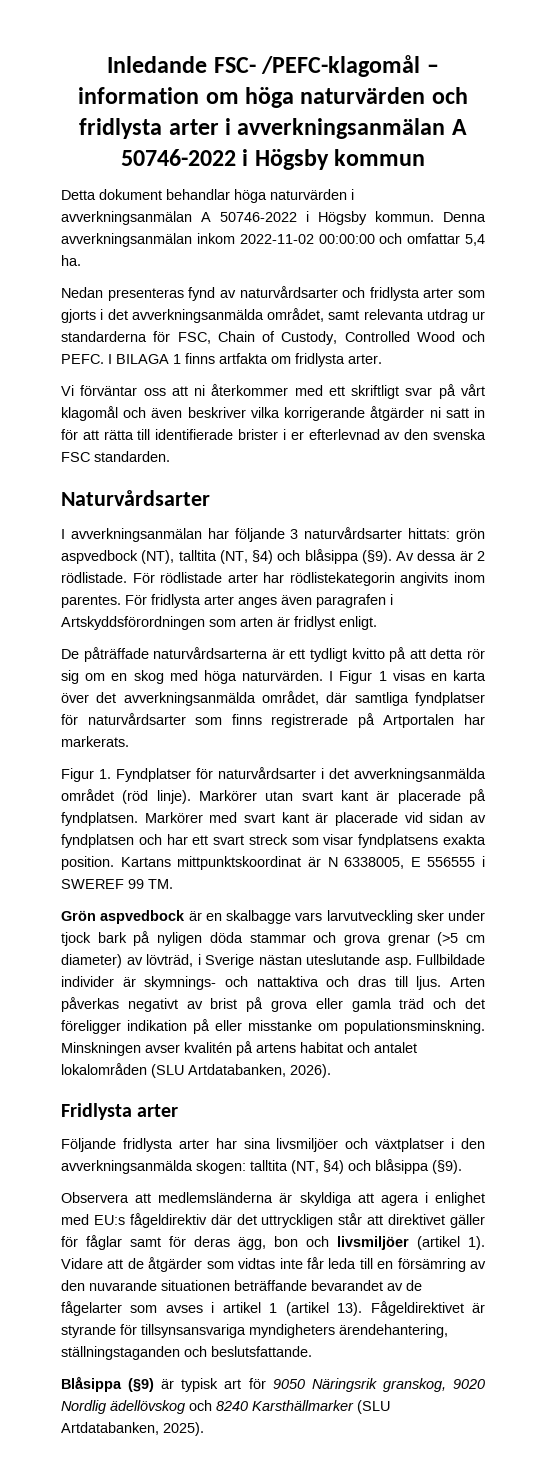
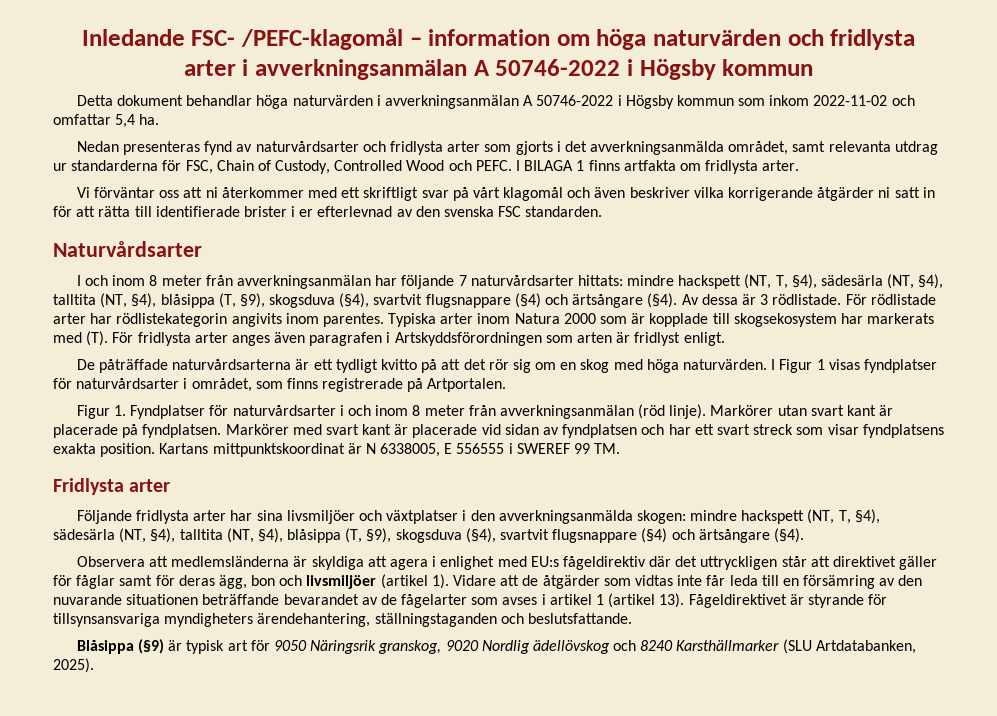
[375,211,486,222] [61,233,192,247] kommun. Denna avverkningsanmälan -> [676,95,766,106] kommun som
[318,234,375,244] 00:00:00 -> (888, 100) none
(65, 534) none -> [85,275,233,286] och inom 8 meter från
[290,529,299,539] 3 -> [458,275,467,286] 7
[456,529,485,542] [61,549,392,564] grön aspvedbock (NT), talltita (NT, §4) och blåsippa (§9). -> [627,274,944,289] [53,293,678,308] mindre hackspett (NT, T, §4), sädesärla (NT, §4), talltita (NT, §4), blåsippa (T, §9), skogsduva (§4), svartvit flugsnappare (§4) och ärtsångare (§4).
[476,551,485,561] 2 -> [760,294,769,305] 3
(121, 601) none -> [388,313,935,327] [53,331,109,346] Typiska arter inom Natura 2000 som är kopplade till skogsekosystem har markerats med (T).
[430,648,464,659] detta -> [463,359,486,370] det
[430,670,487,681] [61,691,409,706] en karta över det avverkningsanmälda området, där samtliga -> (860, 364) none
(186, 719) none -> [183,378,252,392] i området,
[383,714,485,728] [61,736,129,747] Artportalen har markerats. -> [427,378,507,392] Artportalen.
[329,768,486,782] [61,789,114,801] det avverkningsanmälda området -> [347,405,634,419] och inom 8 meter från avverkningsanmälan
[61,910,485,924] [61,931,485,946] [61,954,485,968] [61,976,486,990] [61,997,486,1012] [61,1019,485,1034] [61,1041,417,1056] [61,1063,331,1078] // Grön aspvedbock är en skalbagge vars larvutveckling sker under tjock bark på nyligen döda stammar och grova grenar (>5 cm diameter) av lövträd, i Sverige nästan uteslutande asp. Fullbildade individer är skymnings- och nattaktiva och dras till ljus. Arten påverkas negativt av brist på grova eller gamla träd och det föreligger indikation på eller misstanke om populationsminskning. Minskningen avser kvalitén på artens habitat och antalet lokalområden (SLU Artdatabanken, 2026). -> (621, 448) none
[250,1159,462,1174] talltita (NT, §4) och blåsippa (§9). -> [690,509,880,524] [53,528,804,543] mindre hackspett (NT, T, §4), sädesärla (NT, §4), talltita (NT, §4), blåsippa (T, §9), skogsduva (§4), svartvit flugsnappare (§4) och ärtsångare (§4).

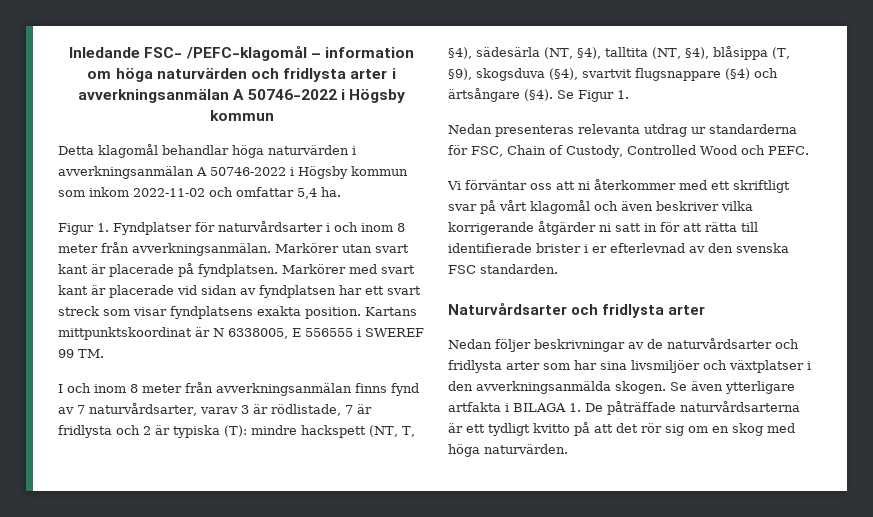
[117,95,184,106] dokument -> [98,144,158,158] klagomål
[76,141,826,155] Nedan presenteras fynd av naturvårdsarter och fridlysta arter som gjorts i det avverkningsanmälda området, samt -> [58,221,405,235] [58,242,409,256] [58,263,415,277] [58,285,421,298] [58,306,417,319] [58,327,424,340] [58,349,104,358] [58,382,419,396] [58,403,372,416] [58,425,415,438] [448,46,790,60] [448,68,778,81] [448,88,629,102] [448,124,574,137] Figur 1. Fyndplatser för naturvårdsarter i och inom 8 meter från avverkningsanmälan. Markörer utan svart kant är placerade på fyndplatsen. Markörer med svart kant är placerade vid sidan av fyndplatsen har ett svart streck som visar fyndplatsens exakta position. Kartans mittpunktskoordinat är N 6338005, E 556555 i SWEREF 99 TM. // I och inom 8 meter från avverkningsanmälan finns fynd av 7 naturvårdsarter, varav 3 är rödlistade, 7 är fridlysta och 2 är typiska (T): mindre hackspett (NT, T, §4), sädesärla (NT, §4), talltita (NT, §4), blåsippa (T, §9), skogsduva (§4), svartvit flugsnappare (§4) och ärtsångare (§4). Se Figur 1. // Nedan presenteras
[516,160,800,174] I BILAGA 1 finns artfakta om fridlysta arter. -> (809, 150) none
[76,274,944,289] [53,293,936,308] [53,313,935,327] [53,331,725,346] // I och inom 8 meter från avverkningsanmälan har följande 7 naturvårdsarter hittats: mindre hackspett (NT, T, §4), sädesärla (NT, §4), talltita (NT, §4), blåsippa (T, §9), skogsduva (§4), svartvit flugsnappare (§4) och ärtsångare (§4). Av dessa är 3 rödlistade. För rödlistade arter har rödlistekategorin angivits inom parentes. Typiska arter inom Natura 2000 som är kopplade till skogsekosystem har markerats med (T). För fridlysta arter anges även paragrafen i Artskyddsförordningen som arten är fridlyst enligt. // -> [571,304,706,318] [448,338,799,352] [448,360,811,373] [448,381,795,394] [448,402,581,412] och fridlysta arter // Nedan följer beskrivningar av de naturvårdsarter och fridlysta arter som har sina livsmiljöer och växtplatser i den avverkningsanmälda skogen. Se även ytterligare artfakta i BILAGA 1.
[771,359,937,373] [53,378,507,392] [76,404,894,419] [53,424,944,438] [53,443,621,457] [53,478,171,495] [76,509,880,524] [53,528,804,543] [76,556,938,570] [53,574,923,589] [53,593,888,608] [53,613,632,627] [76,639,916,654] [53,658,94,673] I Figur 1 visas fyndplatser för naturvårdsarter i området, som finns registrerade på Artportalen. // Figur 1. Fyndplatser för naturvårdsarter i och inom 8 meter från avverkningsanmälan (röd linje). Markörer utan svart kant är placerade på fyndplatsen. Markörer med svart kant är placerade vid sidan av fyndplatsen och har ett svart streck som visar fyndplatsens exakta position. Kartans mittpunktskoordinat är N 6338005, E 556555 i SWEREF 99 TM. // Fridlysta arter // Följande fridlysta arter har sina livsmiljöer och växtplatser i den avverkningsanmälda skogen: mindre hackspett (NT, T, §4), sädesärla (NT, §4), talltita (NT, §4), blåsippa (T, §9), skogsduva (§4), svartvit flugsnappare (§4) och ärtsångare (§4). // Observera att medlemsländerna är skyldiga att agera i enlighet med EU:s fågeldirektiv där det uttryckligen står att direktivet gäller för fåglar samt för deras ägg, bon och livsmiljöer (artikel 1). Vidare att de åtgärder som vidtas inte får leda till en försämring av den nuvarande situationen beträffande bevarandet av de fågelarter som avses i artikel 1 (artikel 13). Fågeldirektivet är styrande för tillsynsansvariga myndigheters ärendehantering, ställningstaganden och beslutsfattande. // Blåsippa (§9) är typisk art för 9050 Näringsrik granskog, 9020 Nordlig ädellövskog och 8240 Karsthällmarker (SLU Artdatabanken, 2025). -> (568, 449) none

